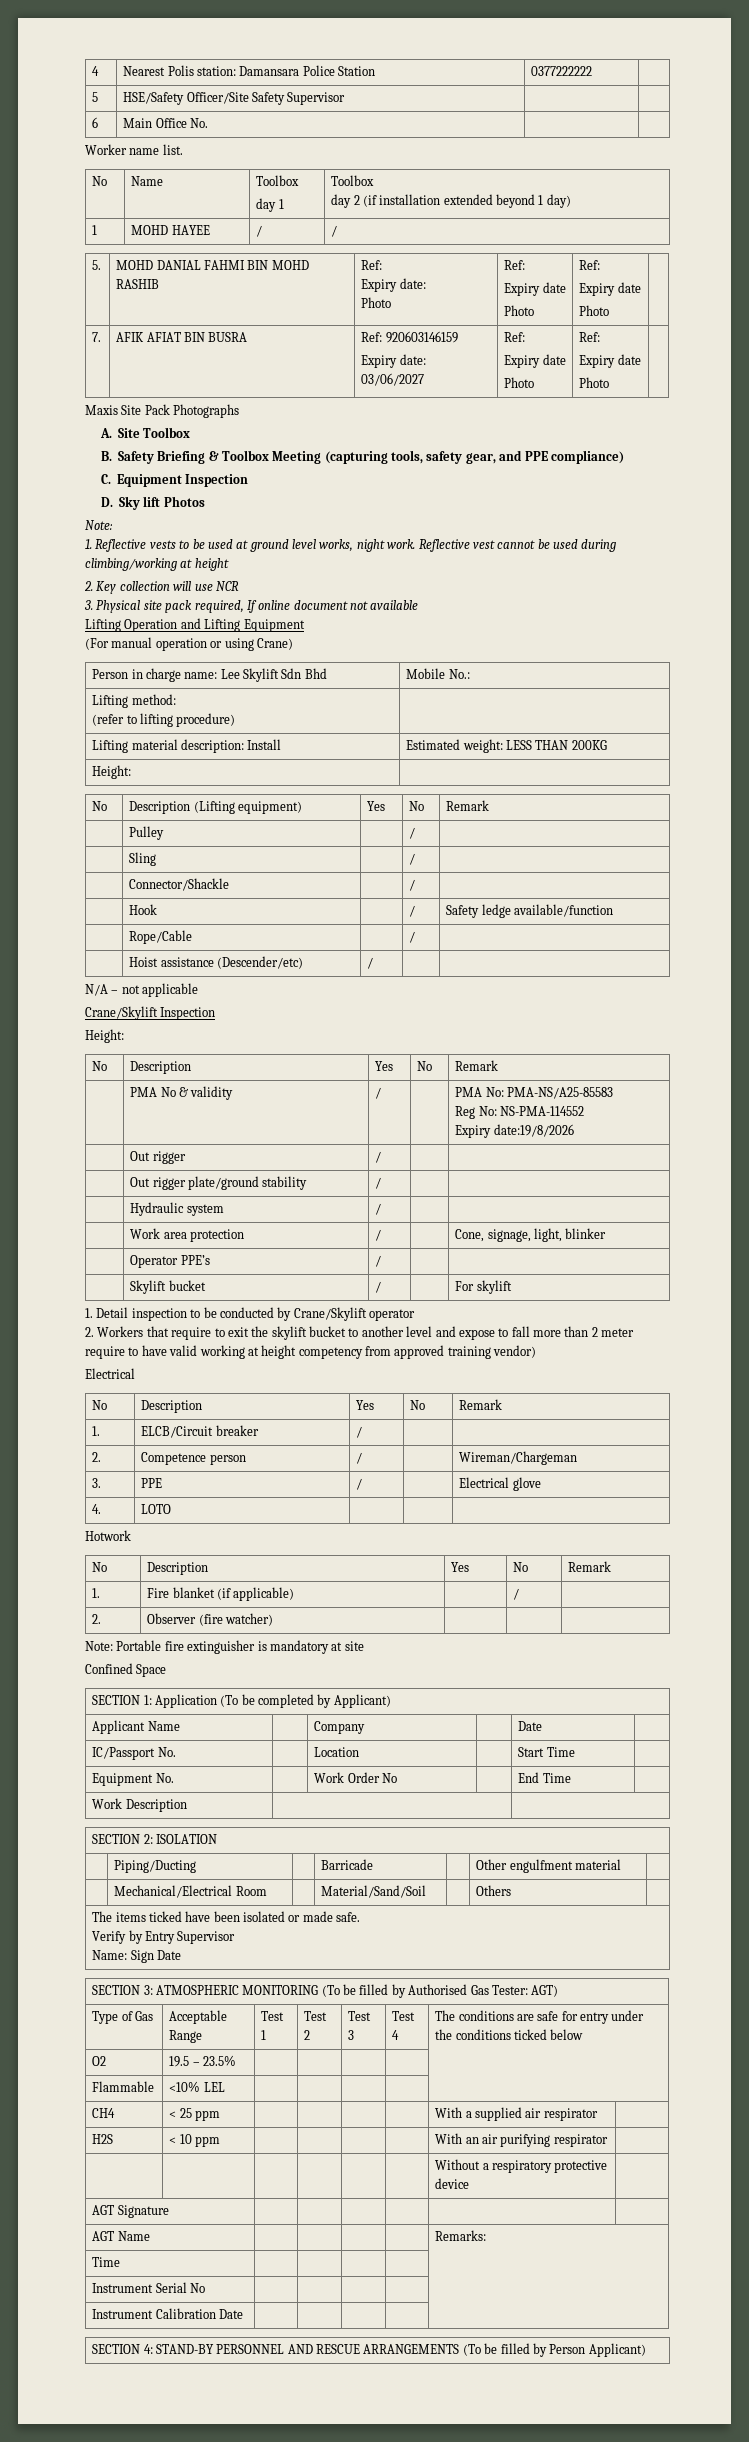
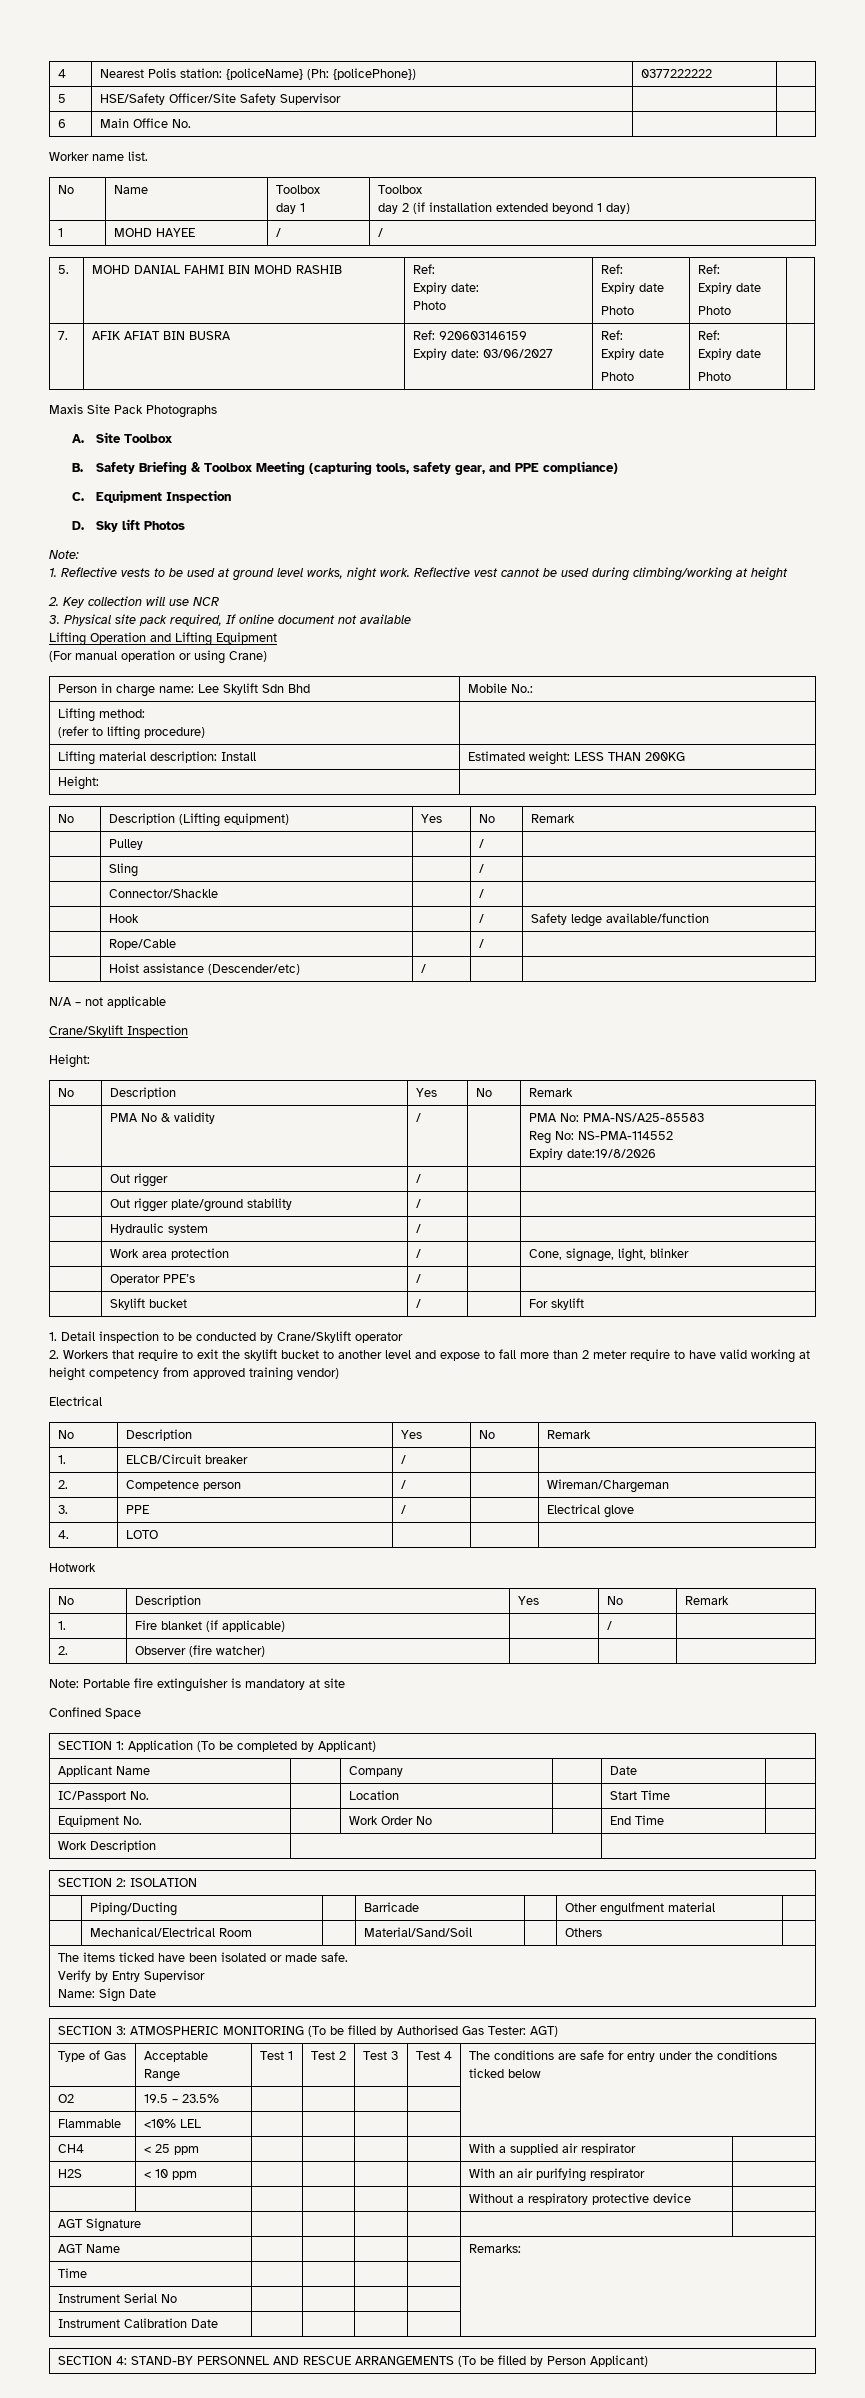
[239,65,376,76] Damansara Police Station -> [225,68,416,80] {policeName} (Ph: {policePhone})

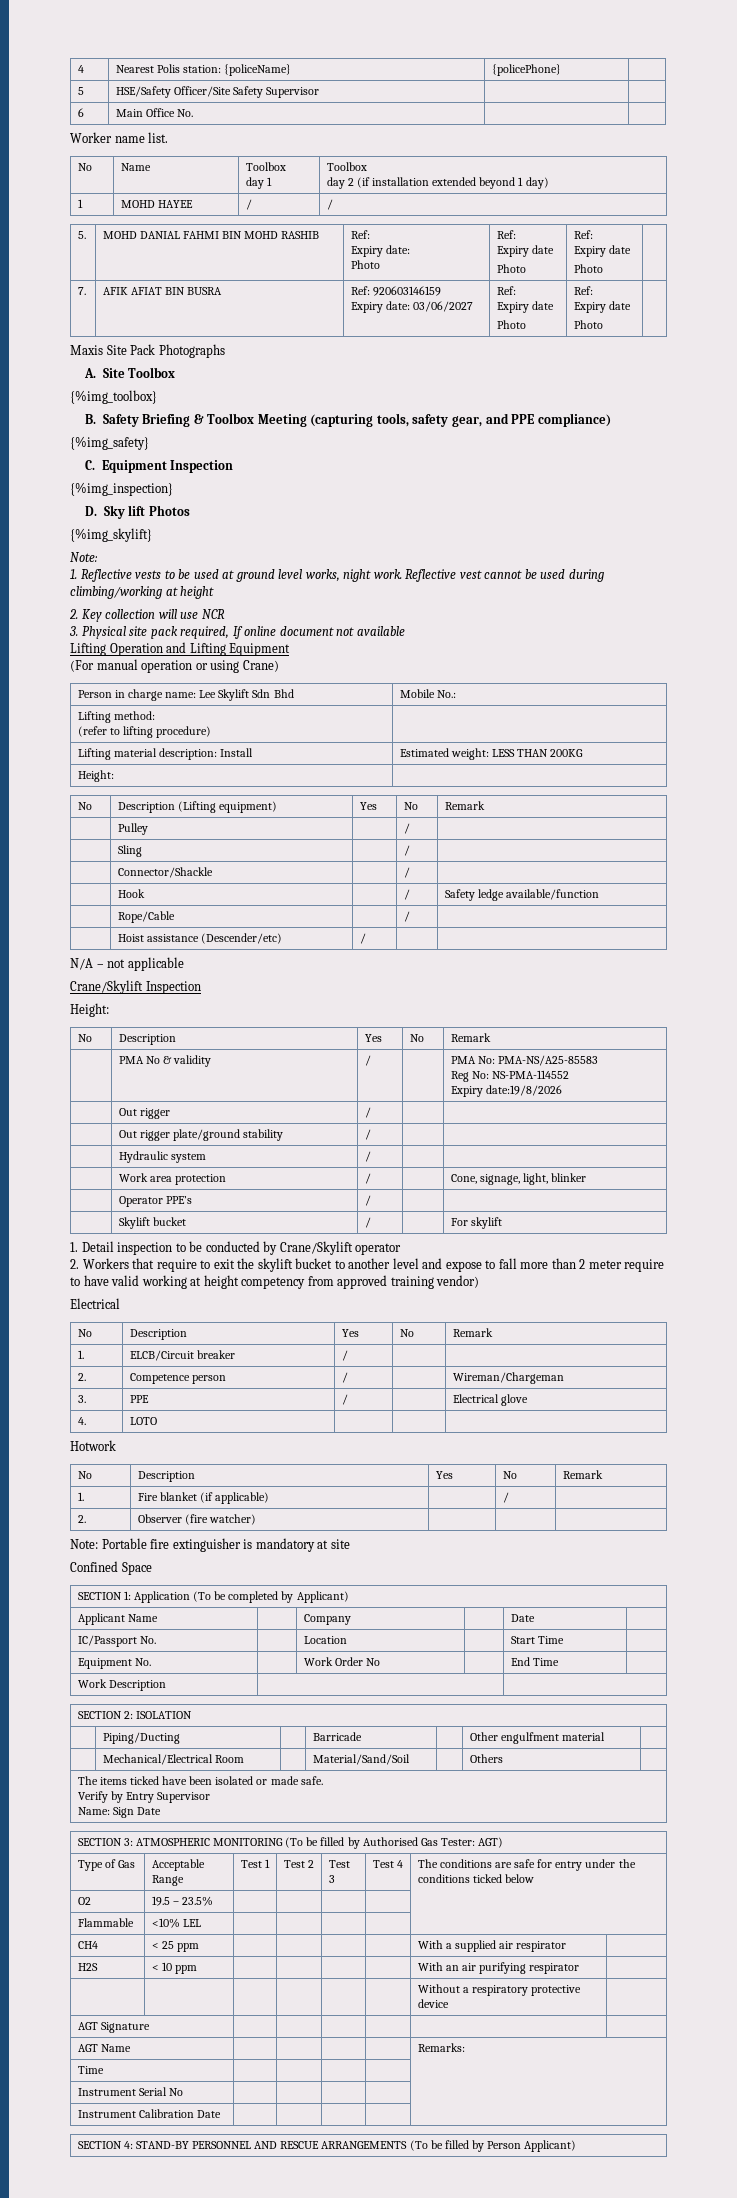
[306,68,416,80] [640,69,712,78] (Ph: {policePhone}) | 0377222222 -> [491,64,561,76] | {policePhone}
(172, 438) none -> [70,390,157,404] // {%img_toolbox}
(618, 467) none -> [70,436,149,450] // {%img_safety}
(231, 496) none -> [70,482,173,496] // {%img_inspection}
(185, 525) none -> [70,528,152,542] // {%img_skylift}

